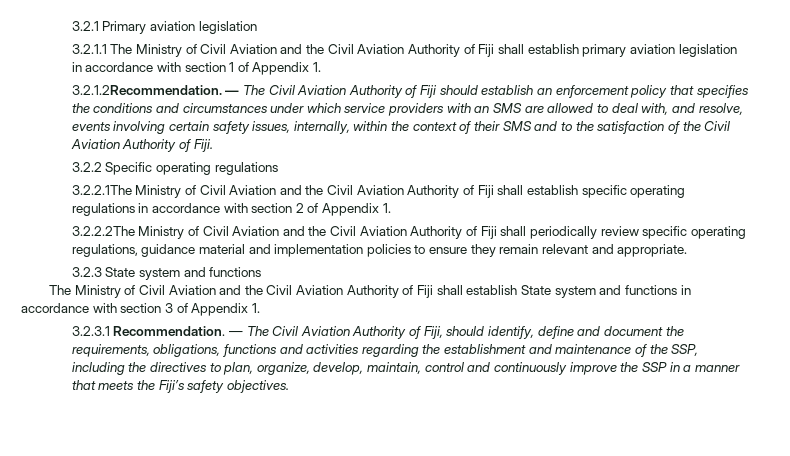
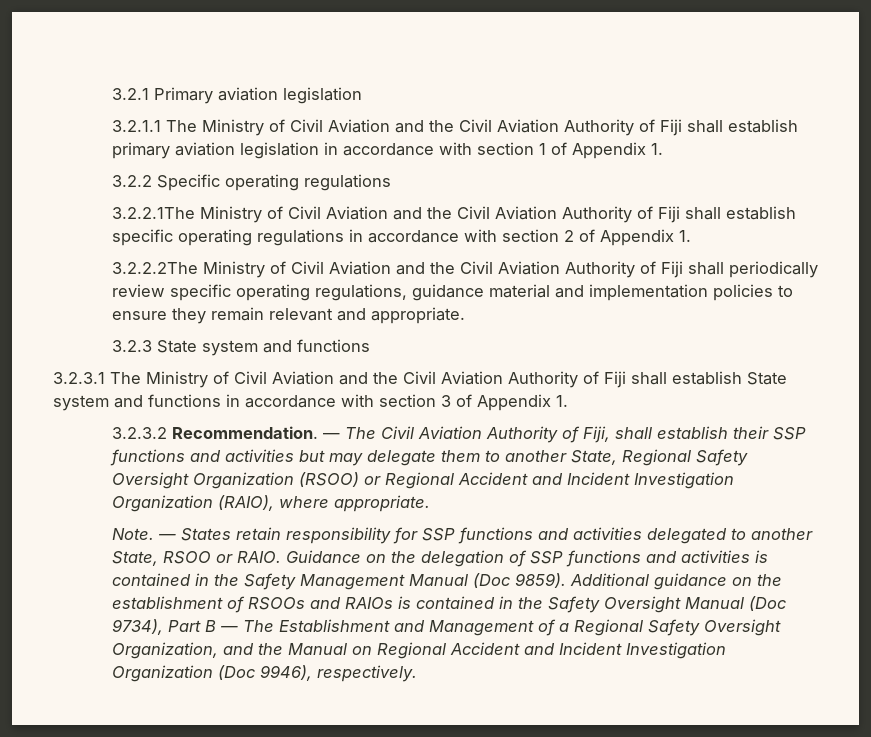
[71,85,749,98] [71,103,743,116] [71,121,731,134] [70,139,213,152] // 3.2.1.2Recommendation. — The Civil Aviation Authority of Fiji should establish an enforcement policy that specifies the conditions and circumstances under which service providers with an SMS are allowed to deal with, and resolve, events involving certain safety issues, internally, within the context of their SMS and to the satisfaction of the Civil Aviation Authority of Fiji. -> (663, 149) none
(262, 272) none -> [53,372,105,384] 3.2.3.1
[71,326,110,336] 3.2.3.1 -> [111,427,167,439] 3.2.3.2
[446,326,684,339] [71,344,699,357] [71,362,740,375] [71,380,289,393] should identify, define and document the requirements, obligations, functions and activities regarding the establishment and maintenance of the SSP, including the directives to plan, organize, develop, maintain, control and continuously improve the SSP in a manner that meets the Fiji’s safety objectives. -> [614,426,806,440] [109,449,748,466] [111,472,734,489] [111,495,430,512] [111,527,813,544] [111,550,768,567] [111,573,782,590] [111,596,786,613] [111,619,781,636] [111,642,726,659] [111,665,417,682] shall establish their SSP functions and activities but may delegate them to another State, Regional Safety Oversight Organization (RSOO) or Regional Accident and Incident Investigation Organization (RAIO), where appropriate. // Note. — States retain responsibility for SSP functions and activities delegated to another State, RSOO or RAIO. Guidance on the delegation of SSP functions and activities is contained in the Safety Management Manual (Doc 9859). Additional guidance on the establishment of RSOOs and RAIOs is contained in the Safety Oversight Manual (Doc 9734), Part B — The Establishment and Management of a Regional Safety Oversight Organization, and the Manual on Regional Accident and Incident Investigation Organization (Doc 9946), respectively.

